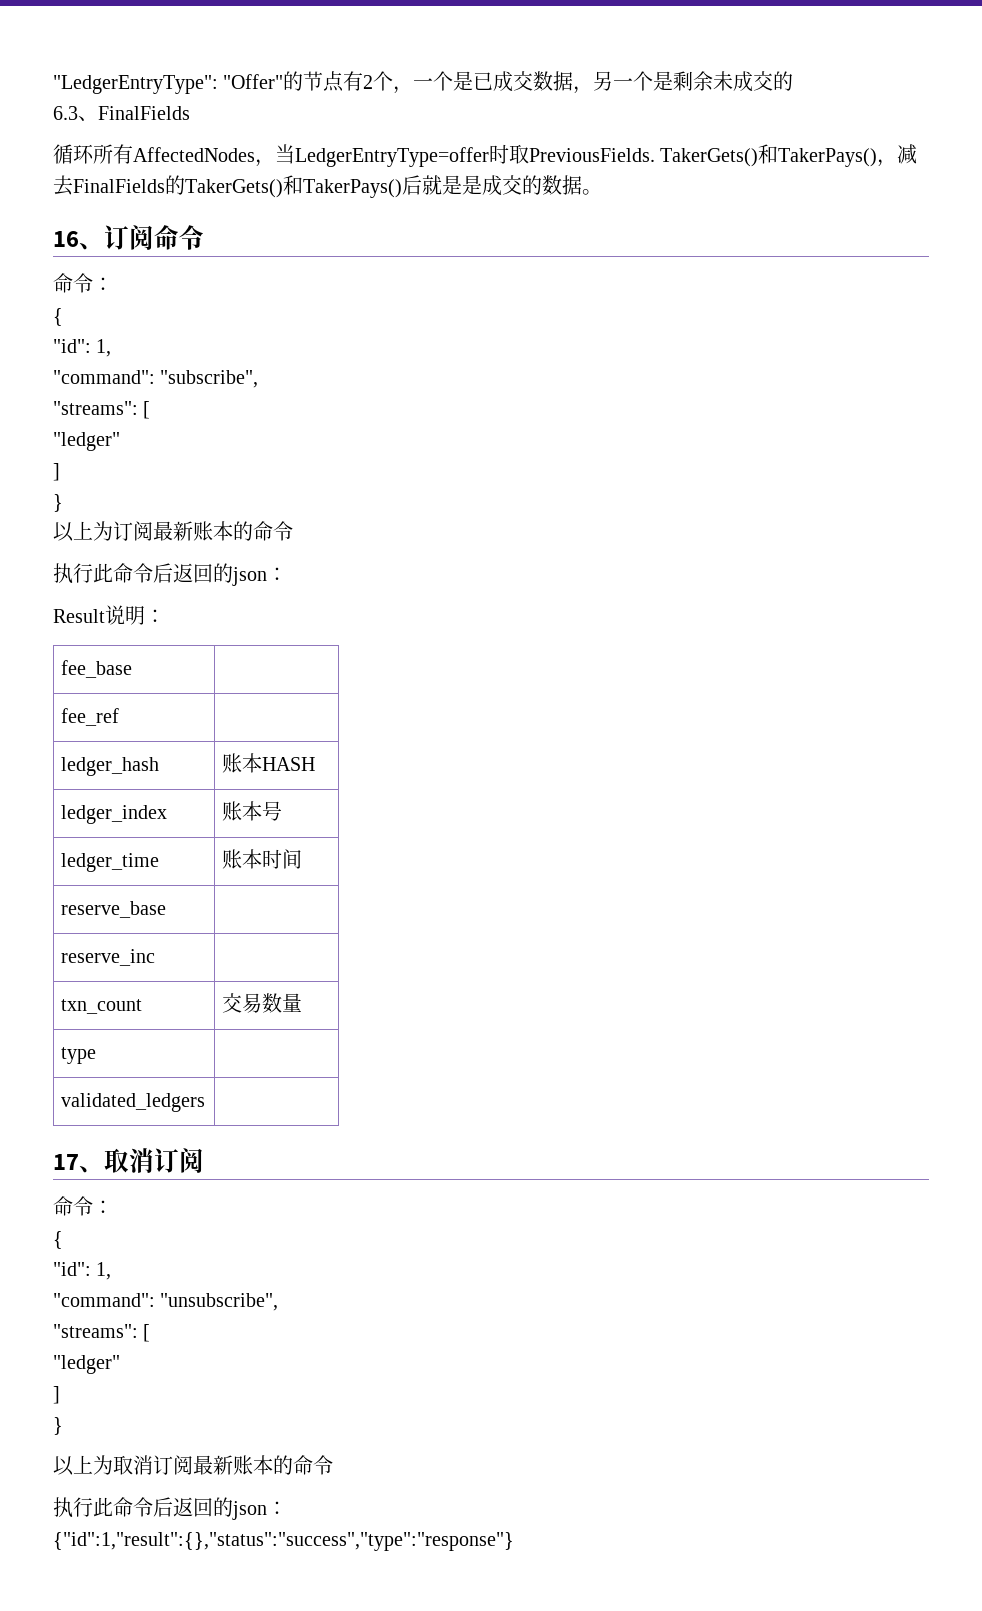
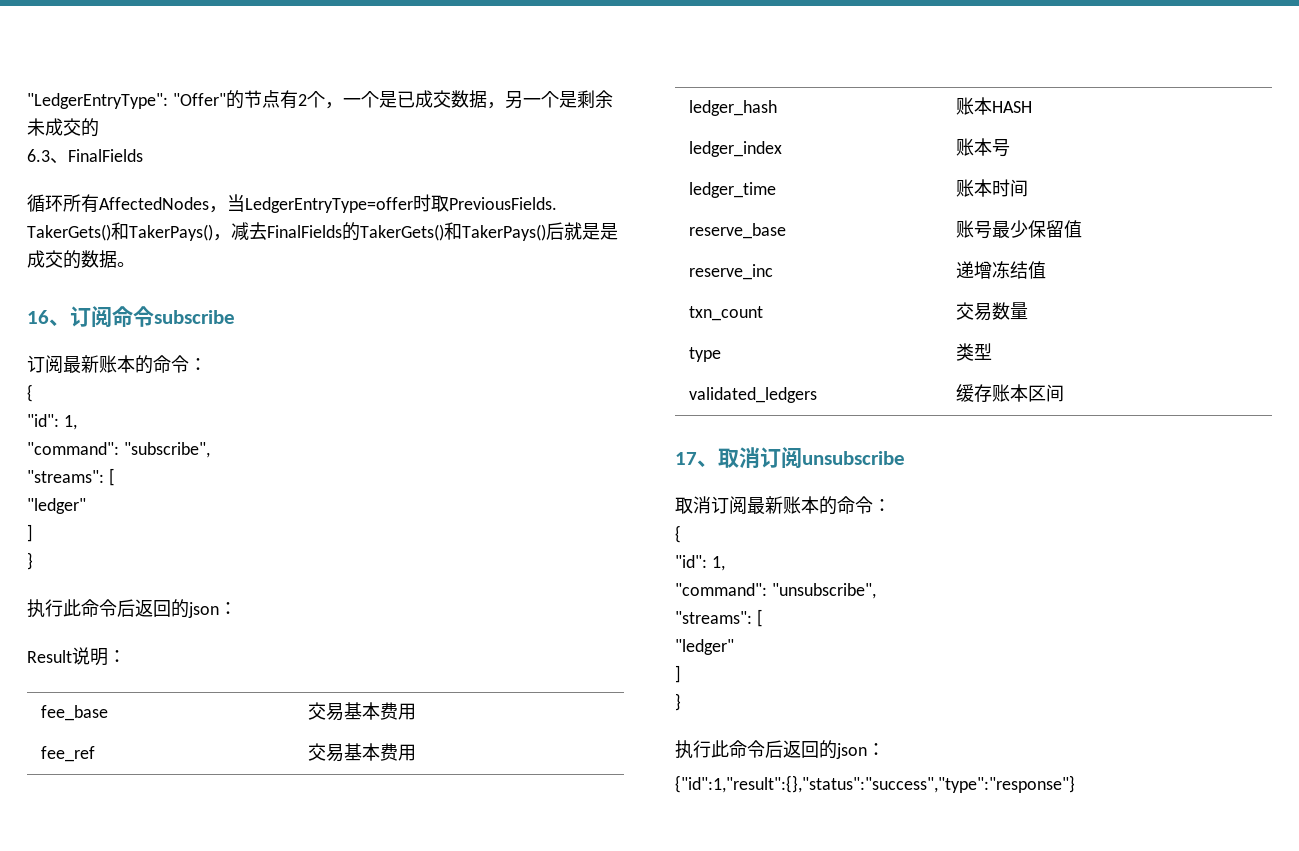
(204, 237) // -> [154,310,235,324] [27,355,153,374] subscribe // 订阅最新账本的
[53,521,293,542] // 以上为订阅最新账本的命令 -> (33, 561) none
[61,708,120,726] // fee_ref | -> [308,702,417,721] [41,746,96,762] [308,743,417,762] 交易基本费用 // fee_ref | 交易基本费用
(167, 909) none -> [956,220,1083,239] 账号最少保留值
(156, 957) none -> [956,261,1047,279] 递增冻结值
(97, 1055) none -> [956,343,993,361] 类型
(206, 1102) none -> [956,384,1065,402] 缓存账本区间
(204, 1160) // -> [802,451,905,465] [675,496,837,515] unsubscribe // 取消订阅最新账本的
[53,1455,333,1476] // 以上为取消订阅最新账本的命令 -> (681, 702) none

